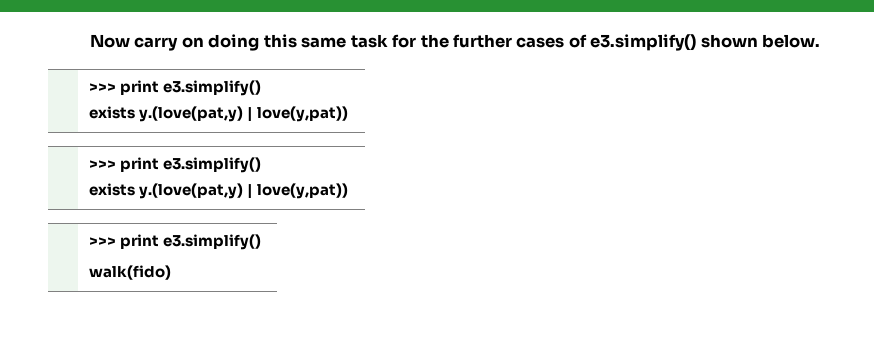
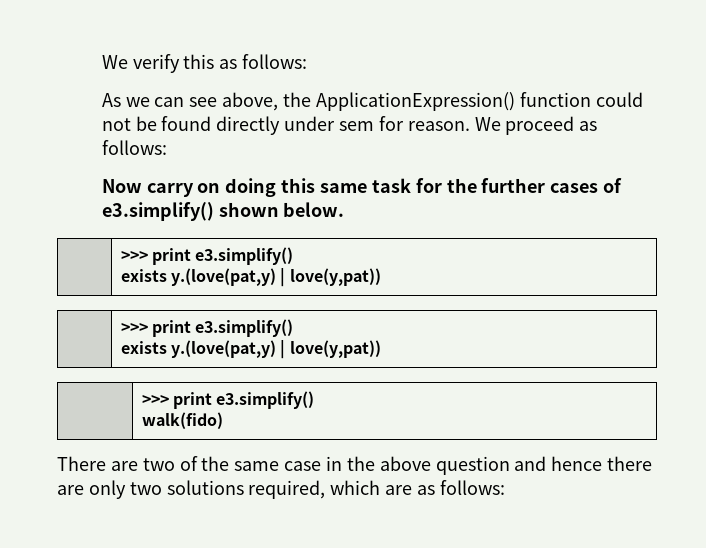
(89, 41) none -> [101,54,308,73] [101,92,643,111] [101,116,598,135] [101,140,167,155] We verify this as follows: // As we can see above, the ApplicationExpression() function could not be found directly under sem for reason. We proceed as follows: //
(172, 272) none -> [57,456,653,475] [57,480,505,499] // There are two of the same case in the above question and hence there are only two solutions required, which are as follows:

